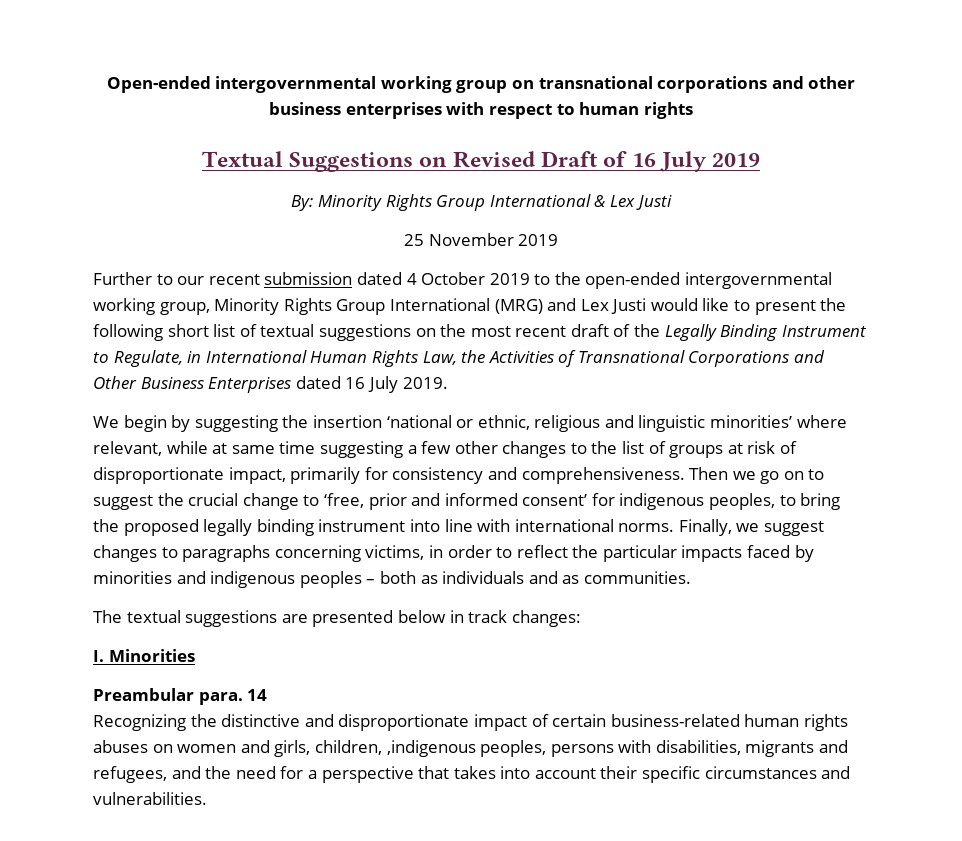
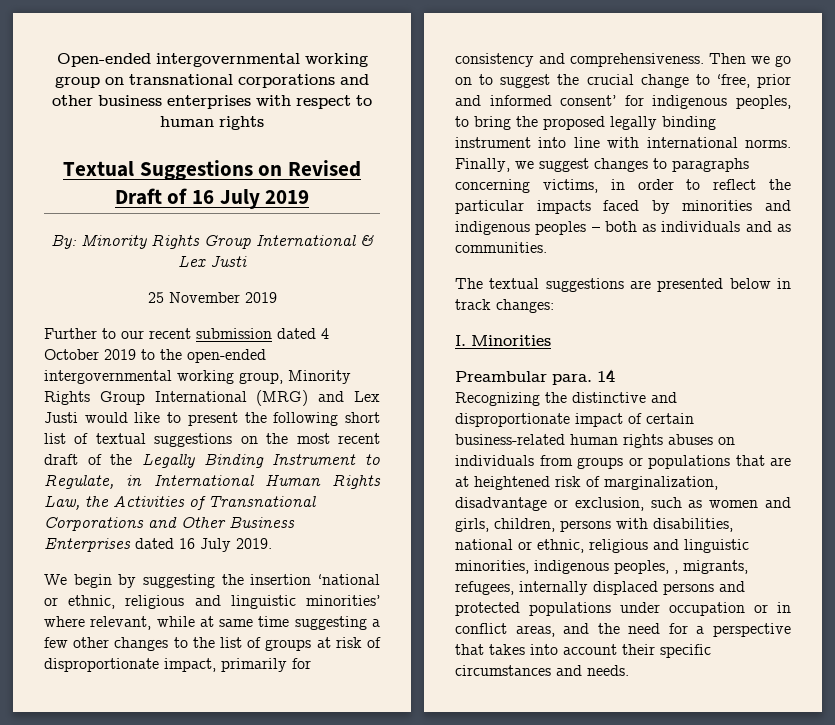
(173, 748) none -> [455,455,791,469] [455,476,718,490] [455,497,703,511] individuals from groups or populations that are at heightened risk of marginalization, disadvantage or exclusion, such as
[386,740,547,757] ,indigenous peoples, -> (555, 525) none
[745,740,849,757] [93,766,167,783] migrants and refugees, -> [455,539,749,553] [455,560,748,574] [455,581,745,595] [455,602,791,616] [455,623,555,637] national or ethnic, religious and linguistic minorities, indigenous peoples, , migrants, refugees, internally displaced persons and protected populations under occupation or in conflict areas,
[93,792,207,805] vulnerabilities. -> [587,665,629,676] needs.

